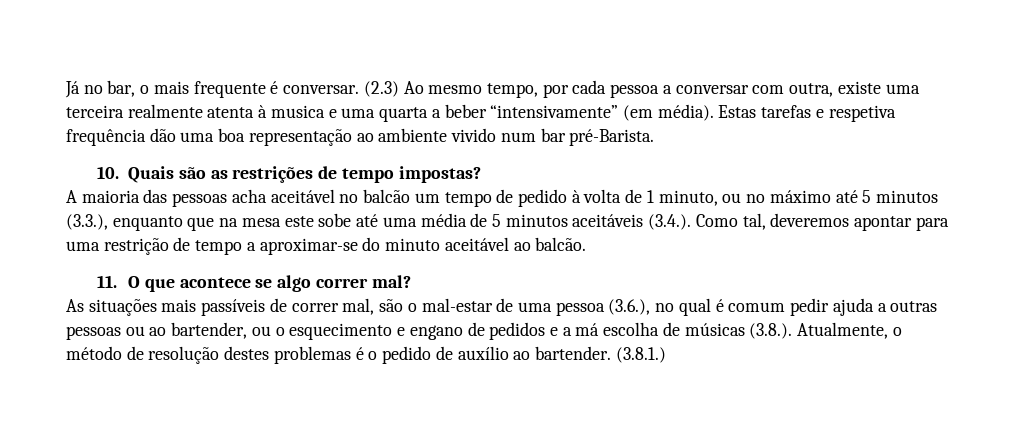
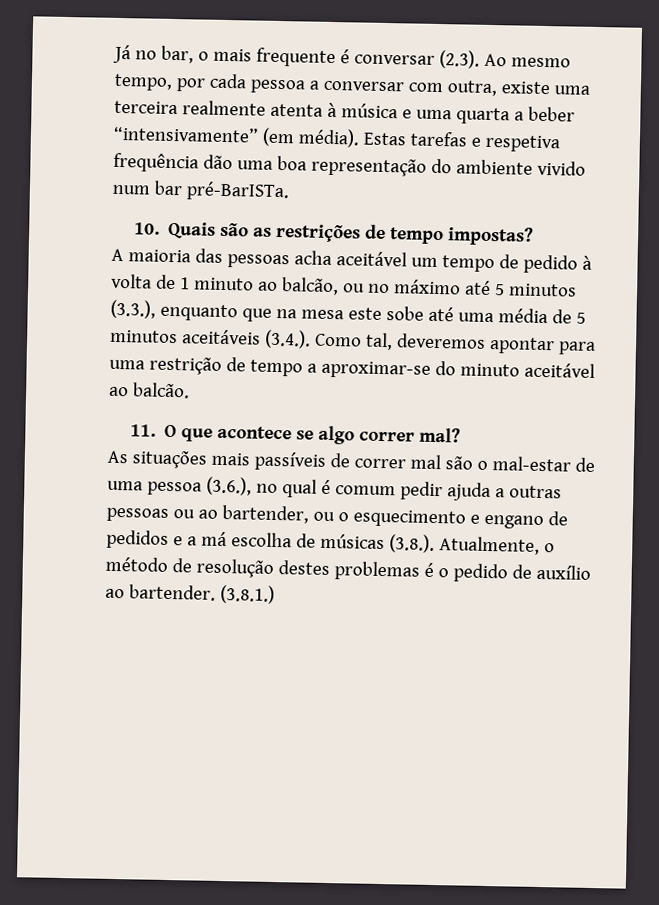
[283,81,399,97] conversar. (2.3) -> [353,49,480,69] conversar (2.3).
[270,105,325,118] musica -> [340,103,398,119] música
[356,133,374,142] ao -> [430,158,452,174] do
[569,129,655,146] pré-Barista. -> [185,181,290,202] pré-BarISTa.
[339,189,411,203] no balcão -> (407, 259) none
[658,190,718,206] minuto, -> [193,277,339,296] minuto ao balcão,
[342,298,375,315] mal, -> [409,454,441,470] mal

